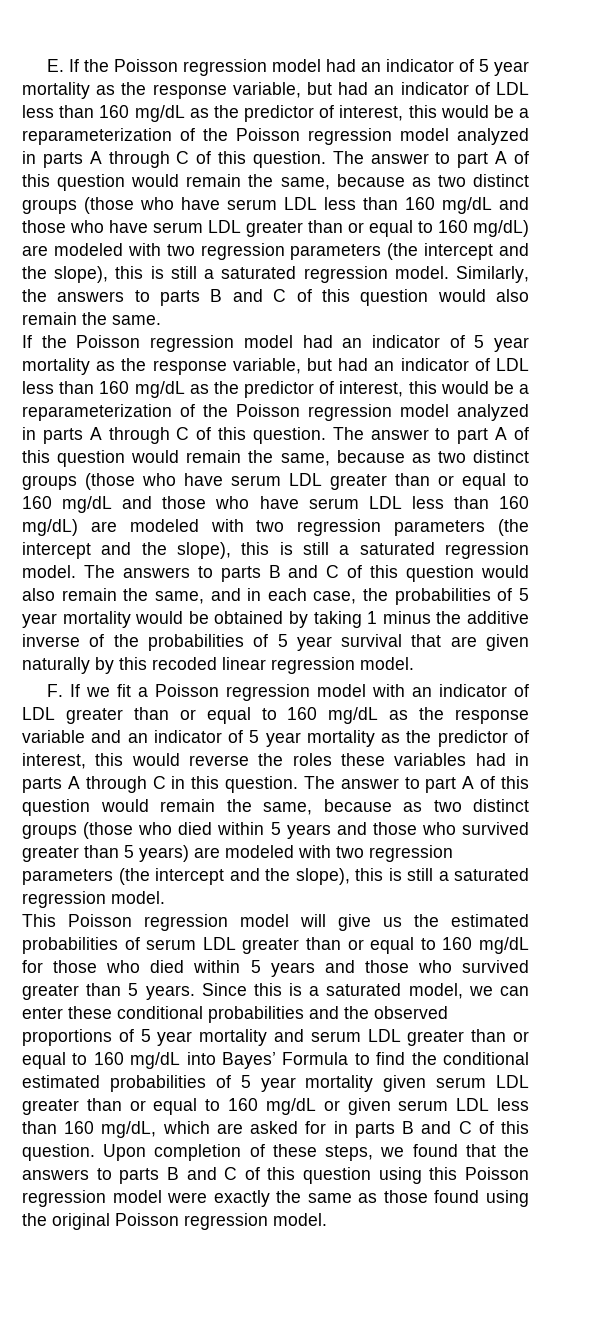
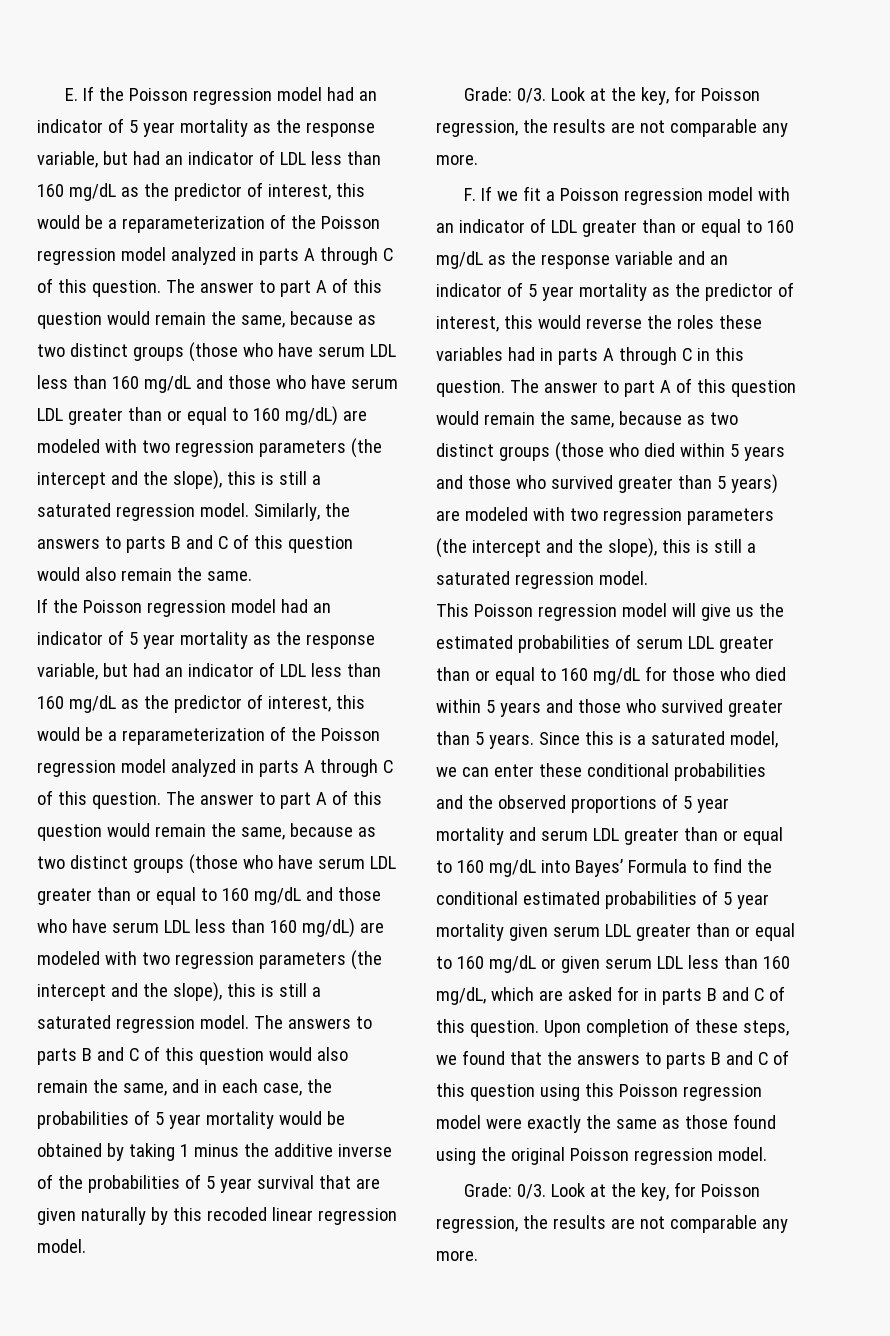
(414, 663) none -> [464,86,761,105] [436,119,788,137] [436,154,478,165] // Grade: 0/3. Look at the key, for Poisson regression, the results are not comparable any more.
(327, 1219) none -> [464,1182,761,1201] [436,1215,788,1233] [436,1250,478,1261] // Grade: 0/3. Look at the key, for Poisson regression, the results are not comparable any more.

